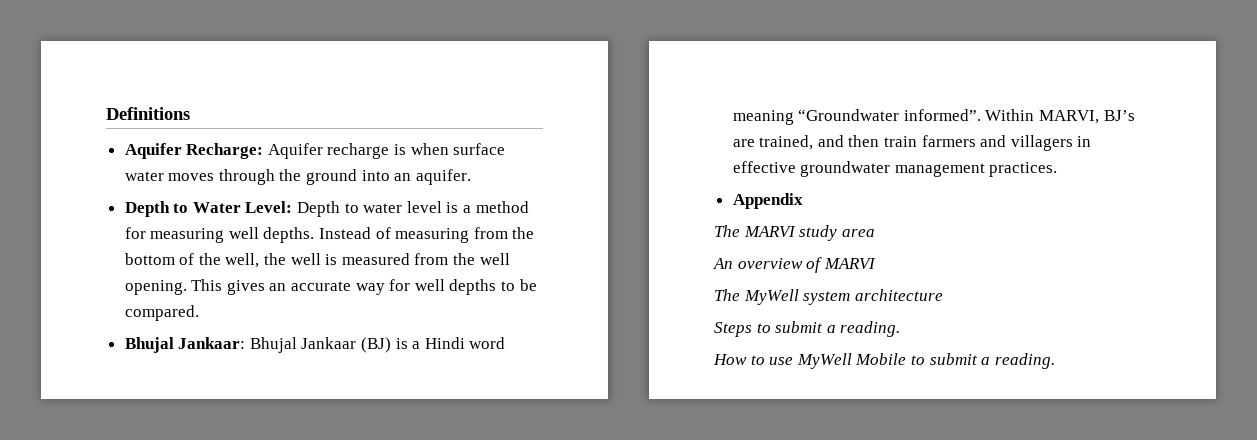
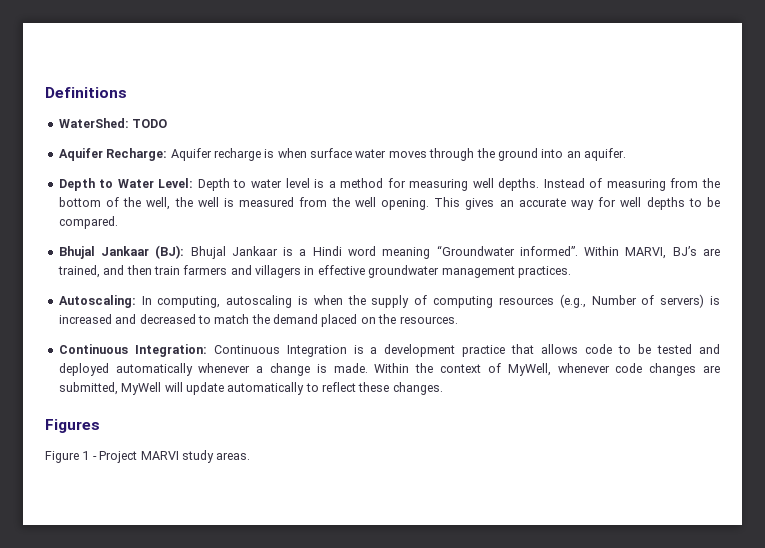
(190, 113) none -> [58,118,168,128] // WaterShed: TODO
[178,337,392,353] Jankaar: Bhujal Jankaar (BJ) -> [101,245,278,259] Jankaar (BJ): Bhujal Jankaar
[732,193,803,209] [714,225,875,241] [713,257,876,273] [714,289,943,305] [714,321,901,337] [713,353,1055,369] Appendix // The MARVI study area // An overview of MARVI // The MyWell system architecture // Steps to submit a reading. // How to use MyWell Mobile to submit a reading. -> [58,294,721,308] [58,314,458,327] [58,344,720,357] [58,363,721,376] [58,382,443,395] [45,419,100,433] [45,450,251,463] Autoscaling: In computing, autoscaling is when the supply of computing resources (e.g., Number of servers) is increased and decreased to match the demand placed on the resources. // Continuous Integration: Continuous Integration is a development practice that allows code to be tested and deployed automatically whenever a change is made. Within the context of MyWell, whenever code changes are submitted, MyWell will update automatically to reflect these changes. // Figures // Figure 1 - Project MARVI study areas.

